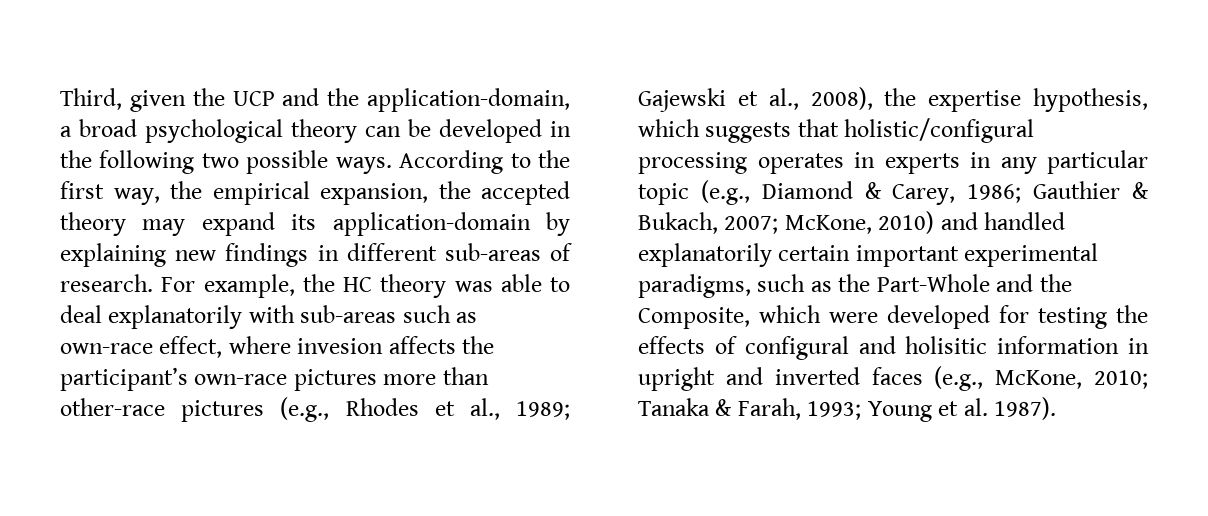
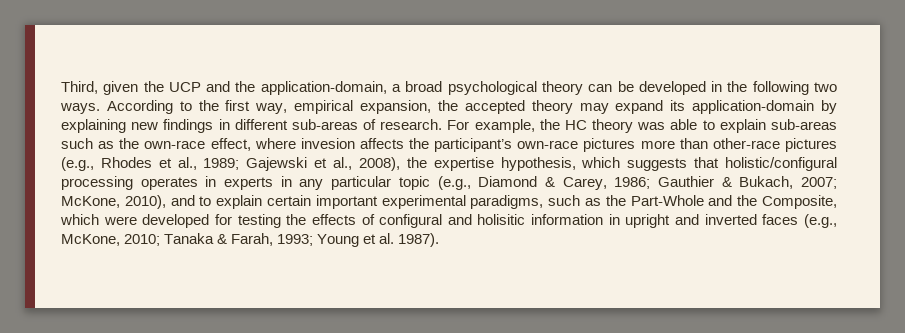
[246,150,329,174] possible -> (837, 87) none
[170,181,202,199] the -> (288, 108) none
[60,305,295,329] deal explanatorily with -> [719,119,766,133] explain
(478, 317) none -> [119,138,140,149] the
[878,211,1066,234] [638,243,772,267] 2010) and handled explanatorily -> [124,195,263,209] 2010), and to explain

